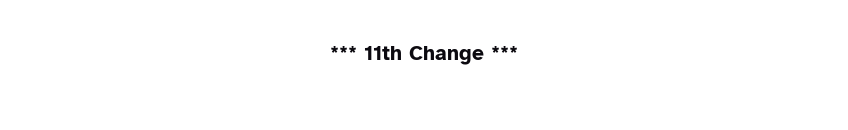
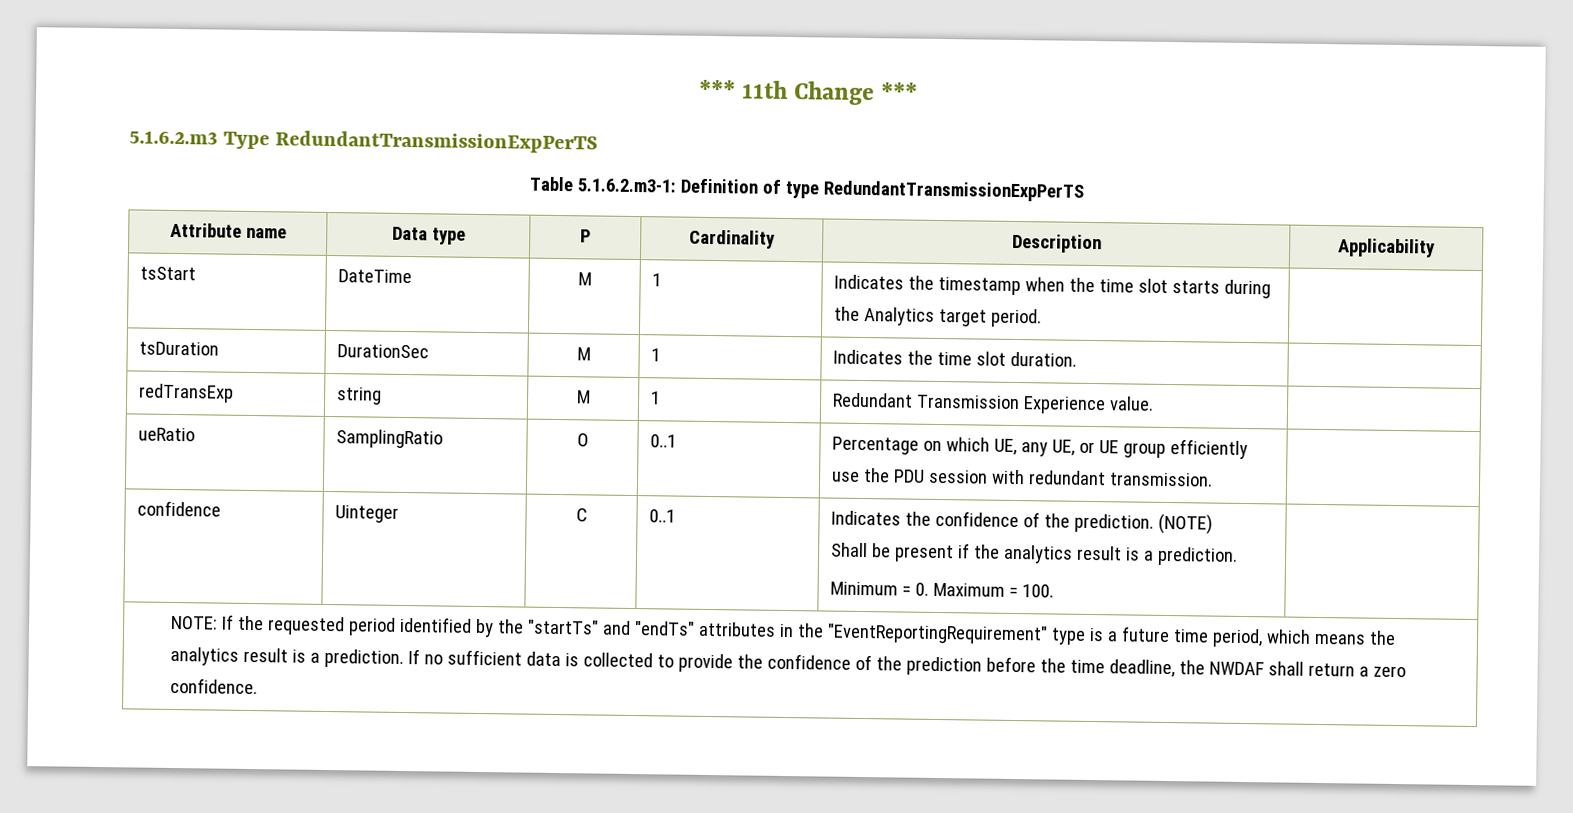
(518, 53) none -> [129,130,599,154] [529,176,1084,202] [169,222,287,239] [391,226,466,245] [580,229,591,243] [689,229,775,249] [1011,233,1102,254] [1338,238,1435,258] [139,266,196,281] [337,269,412,284] [577,272,592,286] [651,273,662,287] [833,274,1271,299] [833,306,1042,328] [138,341,219,356] [336,344,429,359] [576,347,591,361] [650,348,661,362] [832,349,1077,367] [138,383,234,403] [335,387,382,405] [576,390,591,404] [650,391,661,405] [832,392,1154,415] [137,427,195,442] [335,429,443,449] [576,433,589,447] [649,434,677,448] [831,436,1248,460] [831,468,1213,487] [136,500,221,517] [334,505,399,523] [576,508,587,522] [648,509,676,523] [830,510,1213,535] [830,542,1238,566] [829,581,1054,598] [171,614,1397,648] [170,646,1407,678] [170,677,259,695] // 5.1.6.2.m3 Type RedundantTransmissionExpPerTS // Table 5.1.6.2.m3-1: Definition of type RedundantTransmissionExpPerTS // Attribute name | Data type | P | Cardinality | Description | Applicability // tsStart | DateTime | M | 1 | Indicates the timestamp when the time slot starts during the Analytics target period. | // tsDuration | DurationSec | M | 1 | Indicates the time slot duration. | // redTransExp | string | M | 1 | Redundant Transmission Experience value. | // ueRatio | SamplingRatio | O | 0..1 | Percentage on which UE, any UE, or UE group efficiently use the PDU session with redundant transmission. | // confidence | Uinteger | C | 0..1 | Indicates the confidence of the prediction. (NOTE) // Shall be present if the analytics result is a prediction. // Minimum = 0. Maximum = 100. | // NOTE: If the requested period identified by the "startTs" and "endTs" attributes in the "EventReportingRequirement" type is a future time period, which means the analytics result is a prediction. If no sufficient data is collected to provide the confidence of the prediction before the time deadline, the NWDAF shall return a zero confidence.

